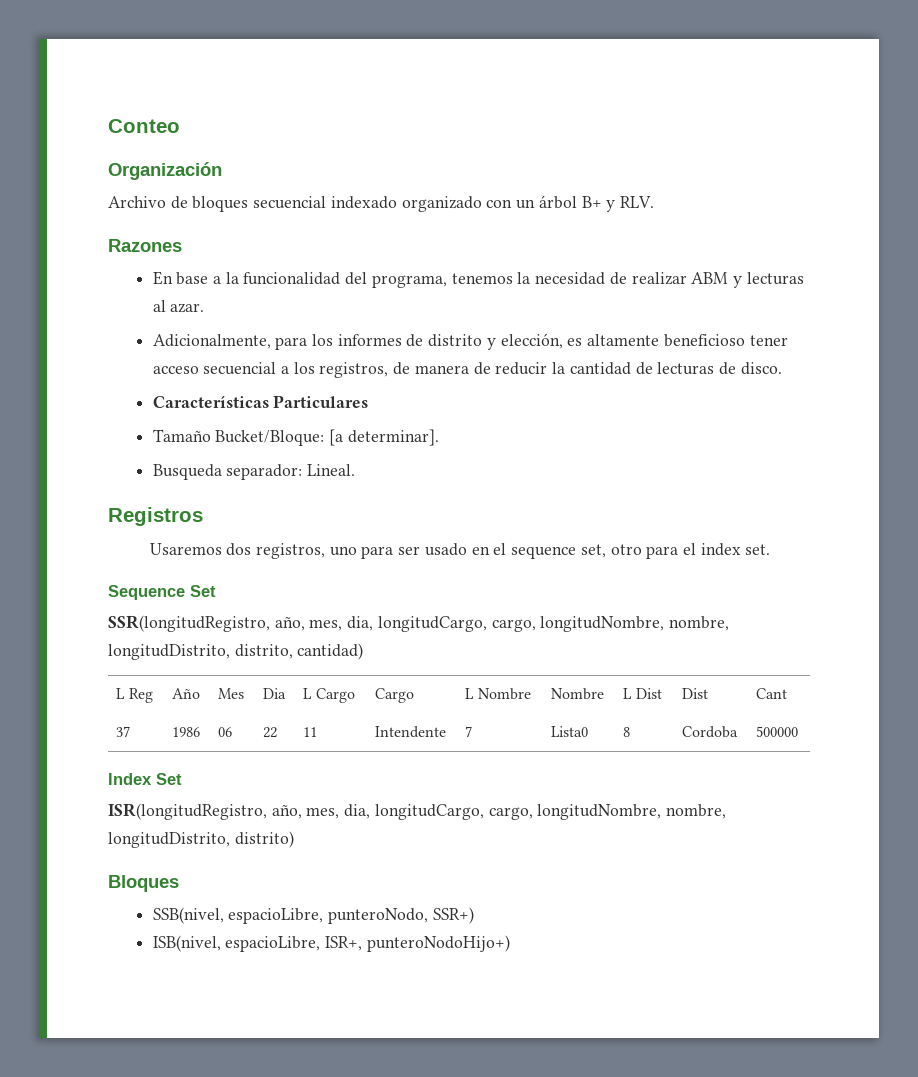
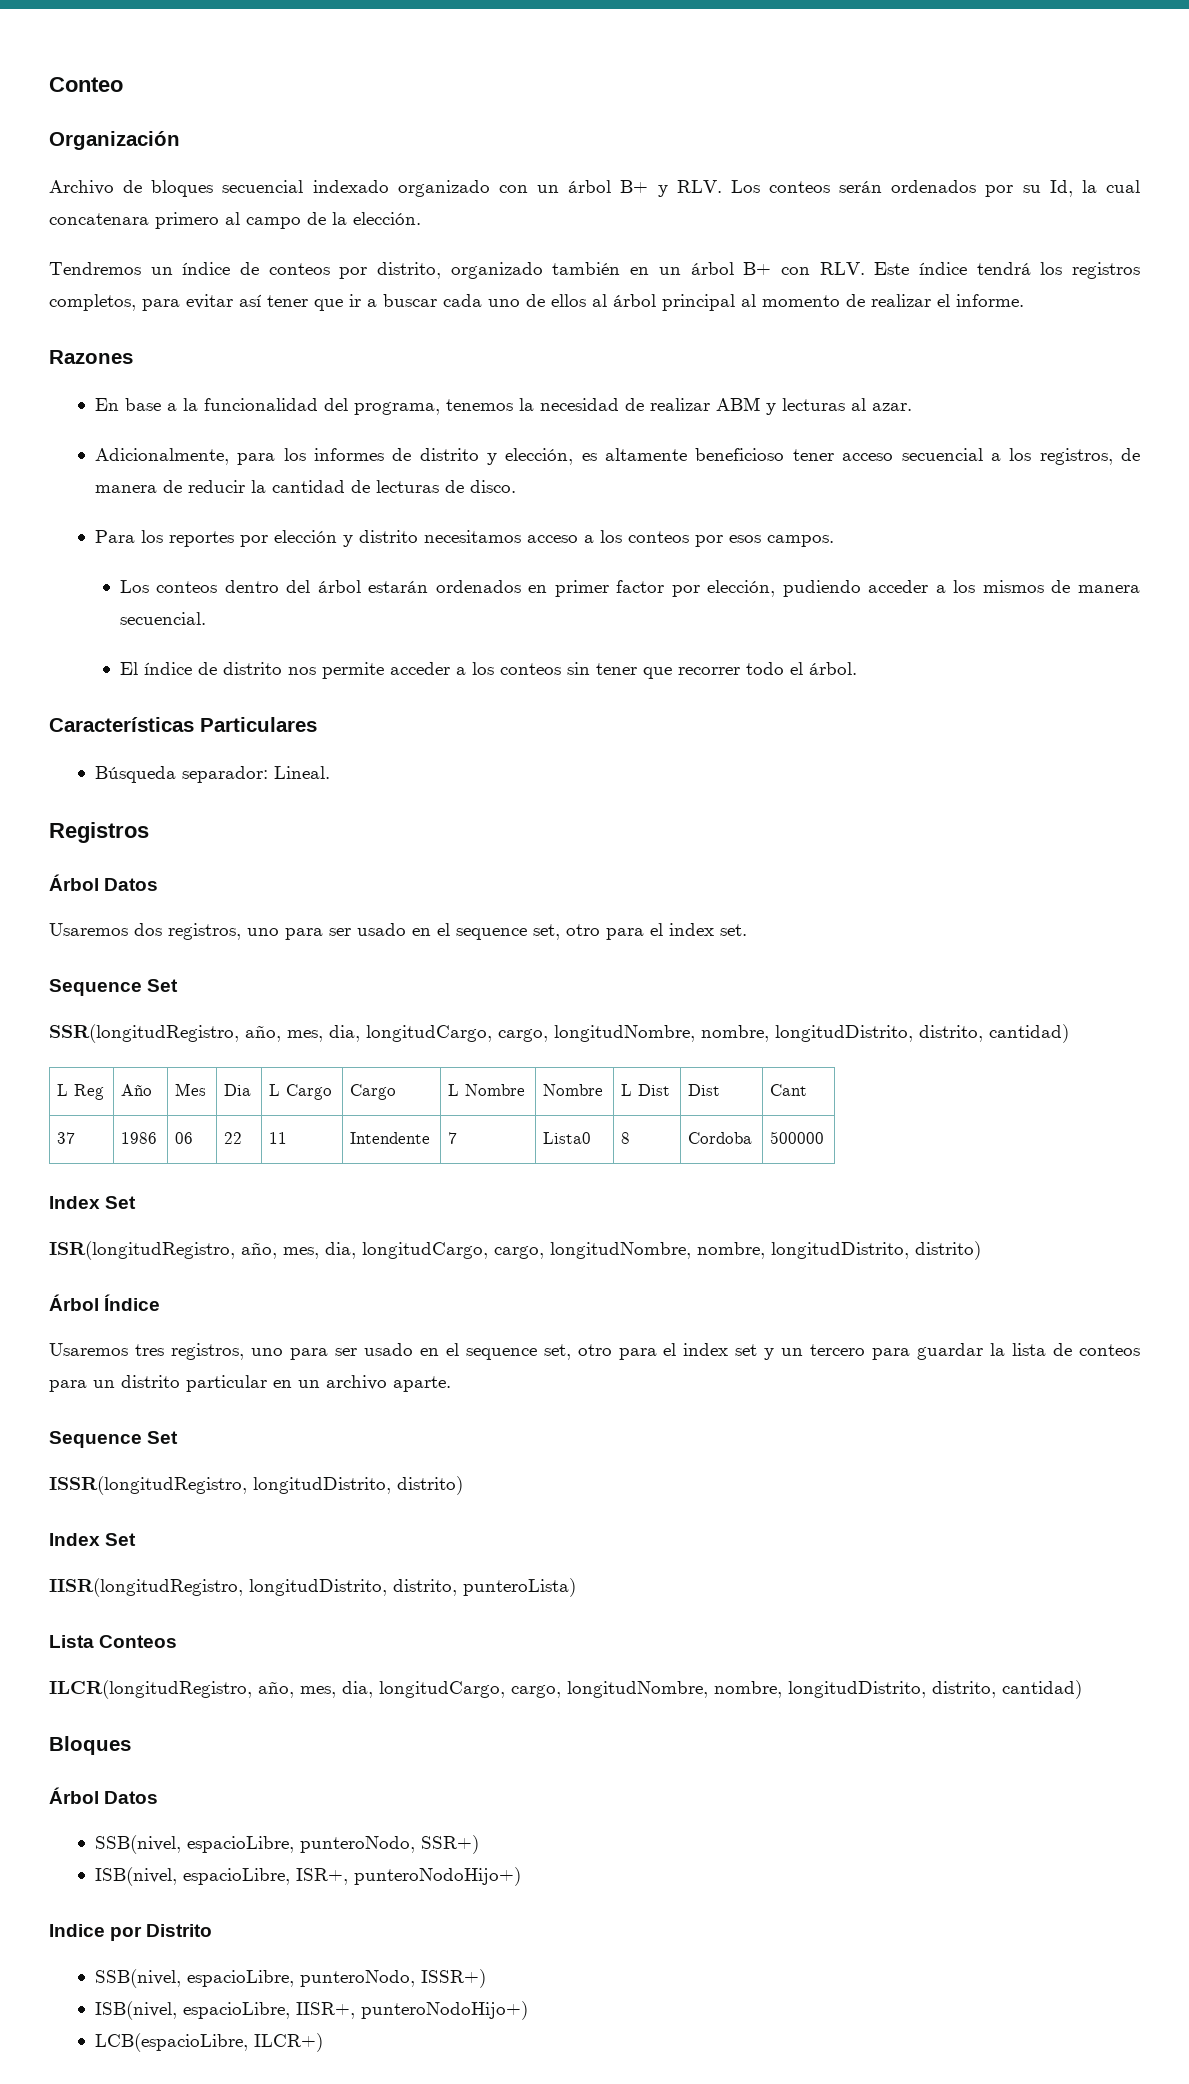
(654, 202) none -> [730,180,1140,197] [49,212,421,229] [49,262,1141,279] [49,294,1024,311] Los conteos serán ordenados por su Id, la cual concatenara primero al campo de la elección. // Tendremos un índice de conteos por distrito, organizado también en un árbol B+ con RLV. Este índice tendrá los registros completos, para evitar así tener que ir a buscar cada uno de ellos al árbol principal al momento de realizar el informe.
[152,395,369,408] [152,429,439,446] [152,464,222,480] Características Particulares // Tamaño Bucket/Bloque: [a determinar]. // Busqueda -> [94,530,834,547] [119,580,1140,597] [119,612,206,625] [119,662,857,679] [49,717,317,732] [94,766,176,783] Para los reportes por elección y distrito necesitamos acceso a los conteos por esos campos. // Los conteos dentro del árbol estarán ordenados en primer factor por elección, pudiendo acceder a los mismos de manera secuencial. // El índice de distrito nos permite acceder a los conteos sin tener que recorrer todo el árbol. // Características Particulares // Búsqueda
(203, 516) none -> [49,874,159,891] // Árbol Datos
(294, 839) none -> [49,1294,161,1311] [49,1343,1141,1360] [49,1375,451,1392] [49,1431,179,1448] [49,1476,463,1495] [49,1533,137,1546] [49,1578,576,1597] [49,1635,178,1648] [49,1680,1082,1699] // Árbol Índice // Usaremos tres registros, uno para ser usado en el sequence set, otro para el index set y un tercero para guardar la lista de conteos para un distrito particular en un archivo aparte. // Sequence Set // ISSR(longitudRegistro, longitudDistrito, distrito) // Index Set // IISR(longitudRegistro, longitudDistrito, distrito, punteroLista) // Lista Conteos // ILCR(longitudRegistro, año, mes, dia, longitudCargo, cargo, longitudNombre, nombre, longitudDistrito, distrito, cantidad)
(179, 883) none -> [49,1787,159,1804] // Árbol Datos
(510, 943) none -> [49,1924,213,1941] [94,1969,486,1988] [94,2001,528,2020] [94,2033,323,2052] // Indice por Distrito // SSB(nivel, espacioLibre, punteroNodo, ISSR+) // ISB(nivel, espacioLibre, IISR+, punteroNodoHijo+) // LCB(espacioLibre, ILCR+)

